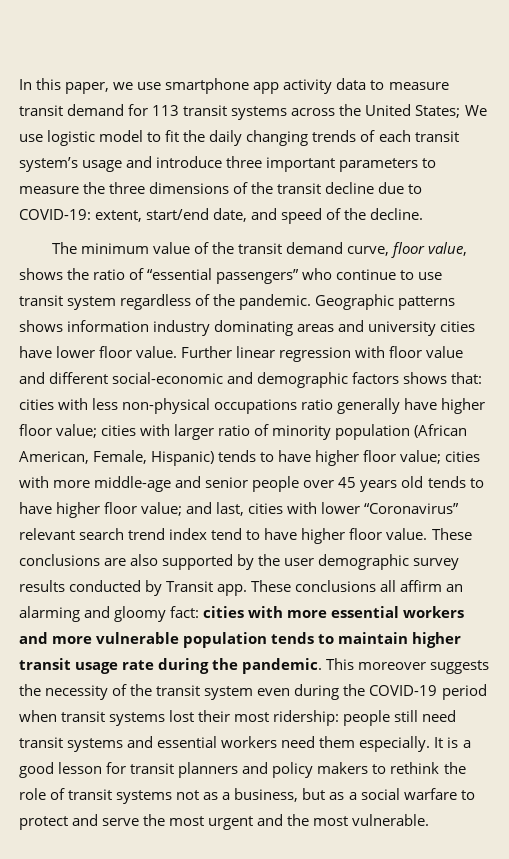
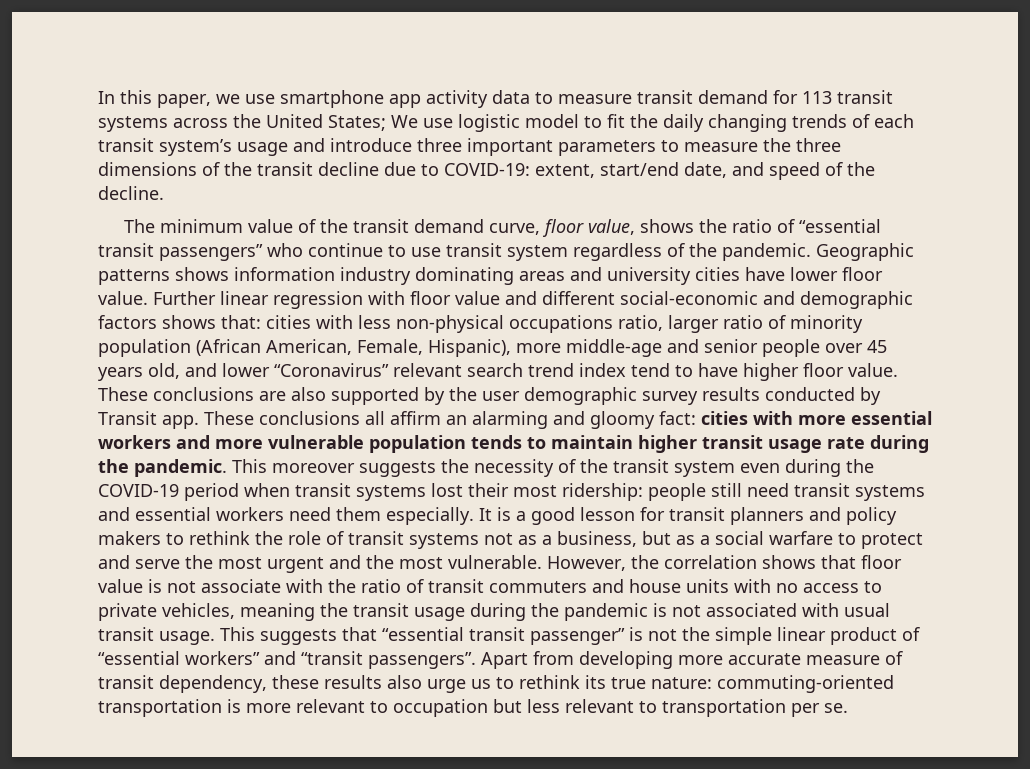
(213, 274) none -> [98,243,154,257] transit
[301,398,486,414] [19,424,171,438] ratio generally have higher floor value; cities with -> [618,315,663,331] ratio,
[151,450,481,466] [19,476,49,488] Hispanic) tends to have higher floor value; cities with -> [428,339,511,357] Hispanic),
[401,476,484,488] [19,502,318,518] old tends to have higher floor value; and last, cities with -> [148,363,217,379] old, and
(430, 820) none -> [547,555,902,571] [98,579,882,593] [98,603,890,621] [98,627,920,645] [98,651,903,669] [98,675,894,693] [98,699,848,717] However, the correlation shows that floor value is not associate with the ratio of transit commuters and house units with no access to private vehicles, meaning the transit usage during the pandemic is not associated with usual transit usage. This suggests that “essential transit passenger” is not the simple linear product of “essential workers” and “transit passengers”. Apart from developing more accurate measure of transit dependency, these results also urge us to rethink its true nature: commuting-oriented transportation is more relevant to occupation but less relevant to transportation per se.

